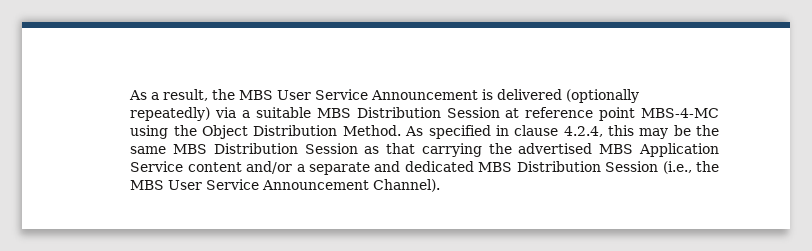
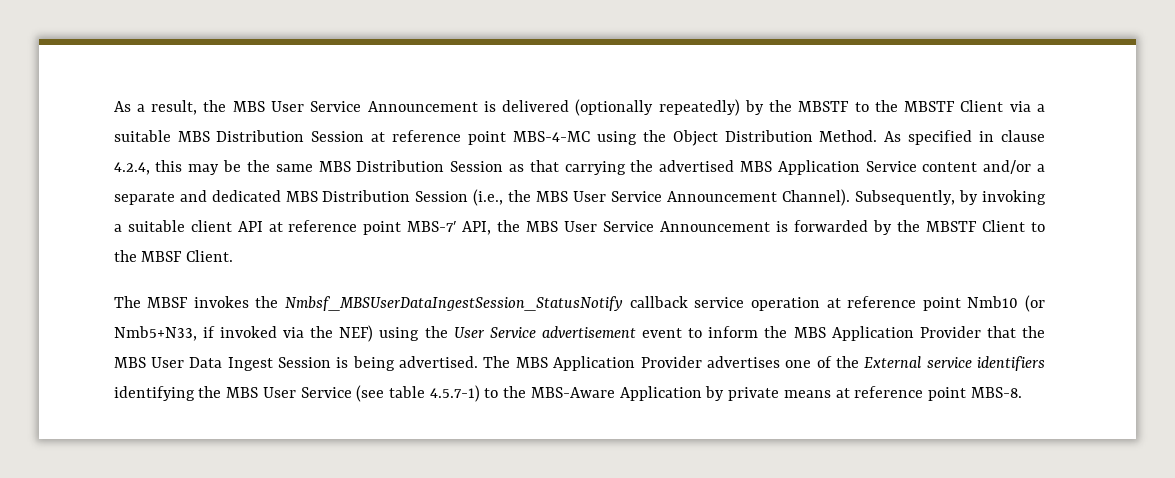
(211, 114) none -> [744,100,1004,115] by the MBSTF to the MBSTF Client
(441, 185) none -> [855,190,1046,205] [113,220,1045,235] [113,250,234,262] [113,295,1045,312] [113,325,1045,342] [113,356,1046,371] [113,385,1022,402] Subsequently, by invoking a suitable client API at reference point MBS-7′ API, the MBS User Service Announcement is forwarded by the MBSTF Client to the MBSF Client. // The MBSF invokes the Nmbsf_MBSUserDataIngestSession_StatusNotify callback service operation at reference point Nmb10 (or Nmb5+N33, if invoked via the NEF) using the User Service advertisement event to inform the MBS Application Provider that the MBS User Data Ingest Session is being advertised. The MBS Application Provider advertises one of the External service identifiers identifying the MBS User Service (see table 4.5.7-1) to the MBS-Aware Application by private means at reference point MBS-8.

